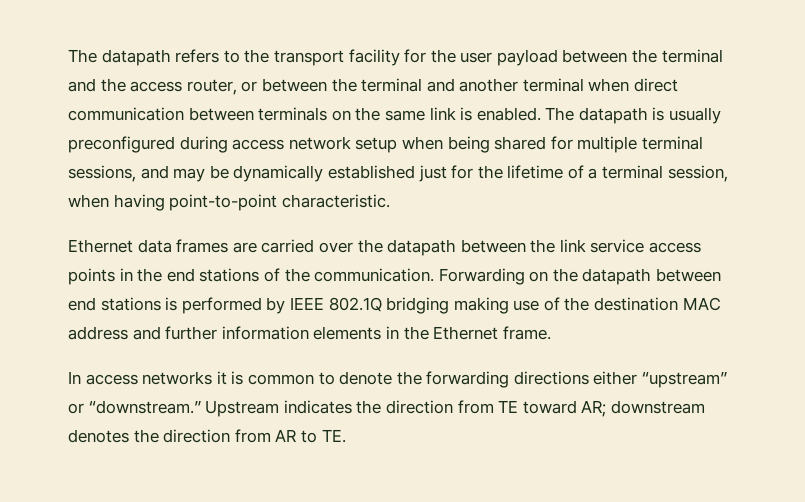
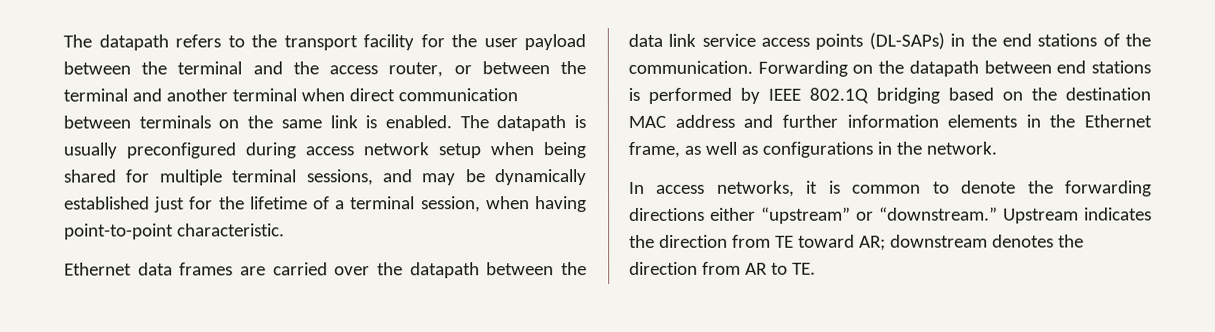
(556, 246) none -> [628,33,663,47] data
(115, 276) none -> [868,32,945,50] (DL-SAPs)
[453,297,560,314] making use of -> [948,87,1023,101] based on
[502,326,551,340] frame. -> [628,141,997,158] frame, as well as configurations in the network.
[142,371,213,385] networks -> [716,180,795,197] networks,

